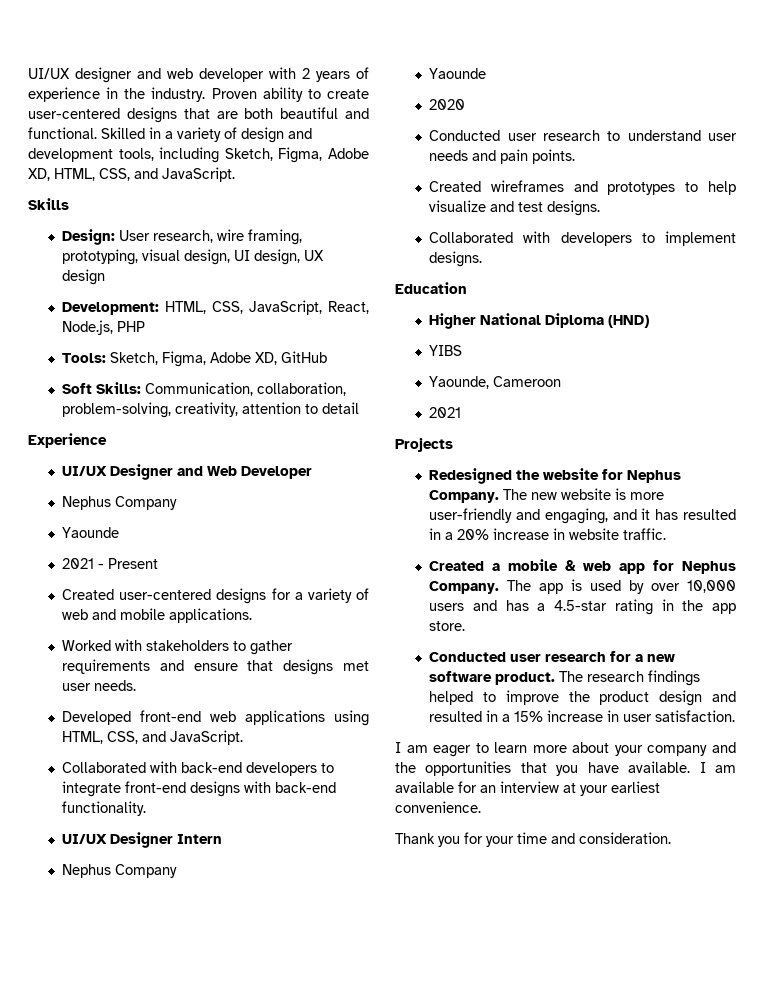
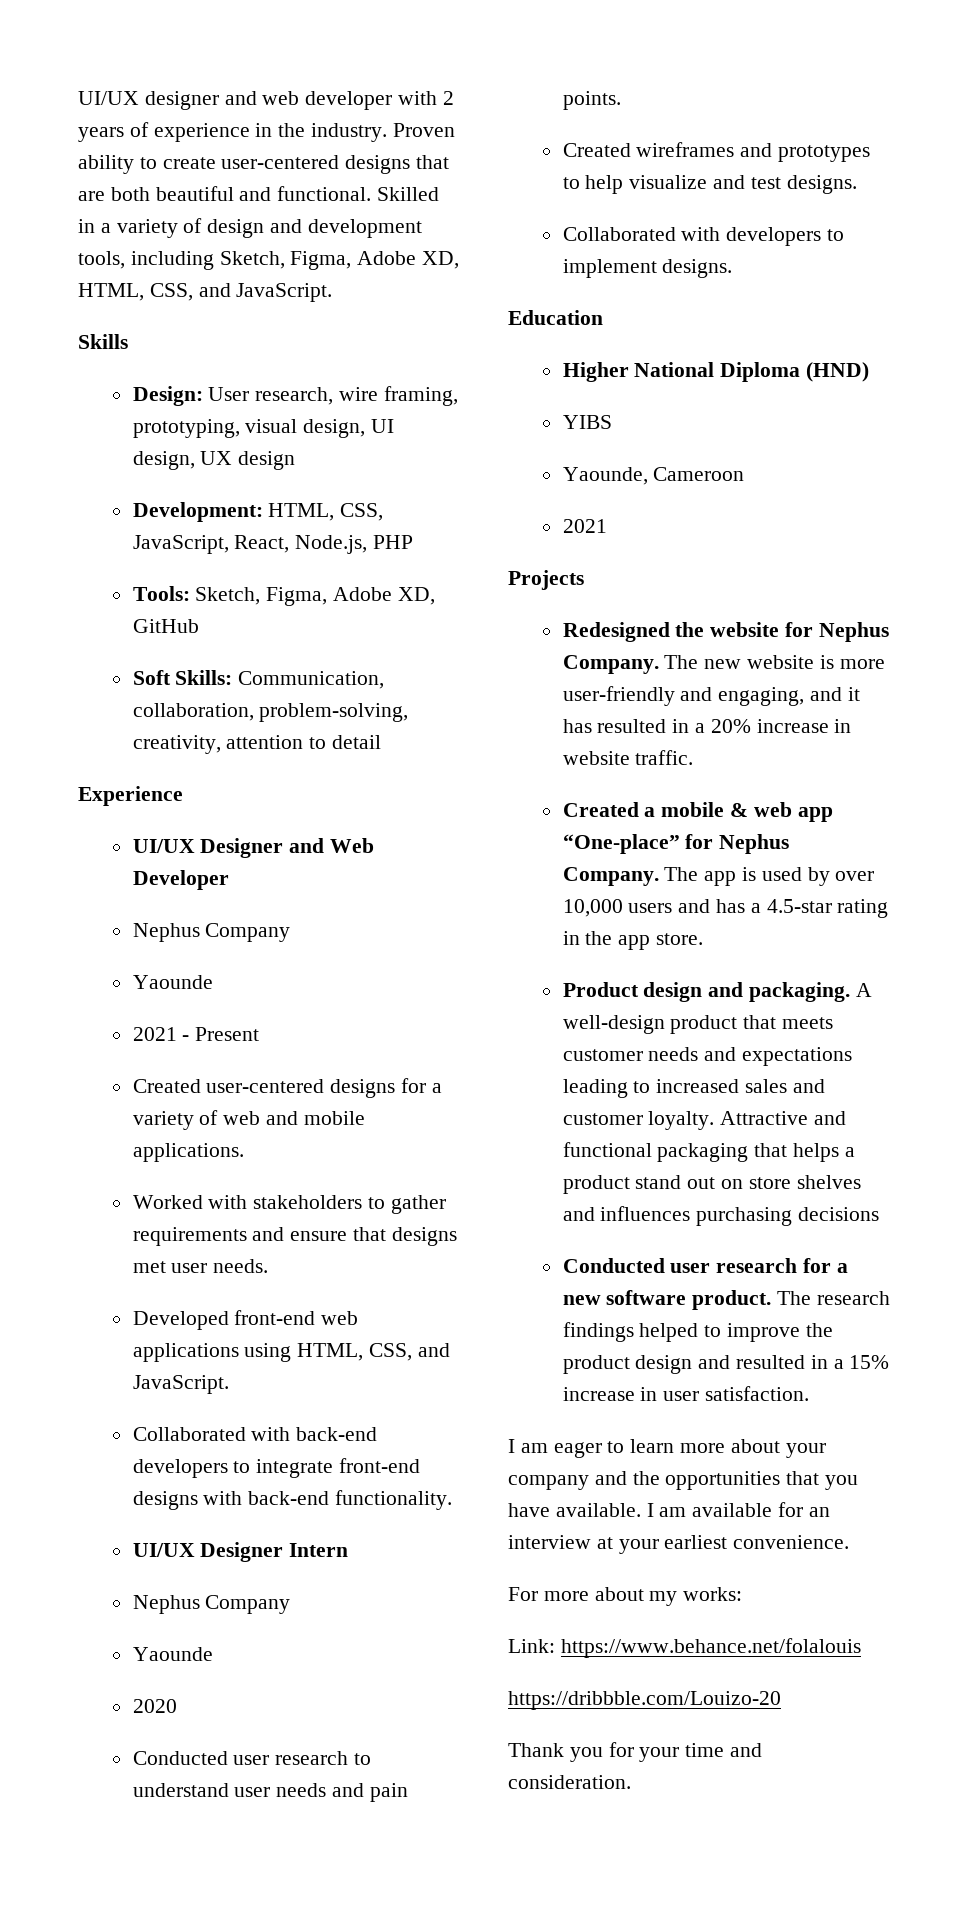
(646, 568) none -> [562,834,680,854] “One-place”
(466, 626) none -> [562,982,872,1002] [562,1015,834,1034] [562,1047,853,1066] [562,1079,825,1098] [562,1111,847,1130] [562,1142,855,1162] [562,1175,861,1194] [562,1206,880,1226] // Product design and packaging. A well-design product that meets customer needs and expectations leading to increased sales and customer loyalty. Attractive and functional packaging that helps a product stand out on store shelves and influences purchasing decisions
(481, 807) none -> [508,1587,743,1606] [508,1638,861,1658] [508,1691,781,1710] // For more about my works: // Link: https://www.behance.net/folalouis // https://dribbble.com/Louizo-20

